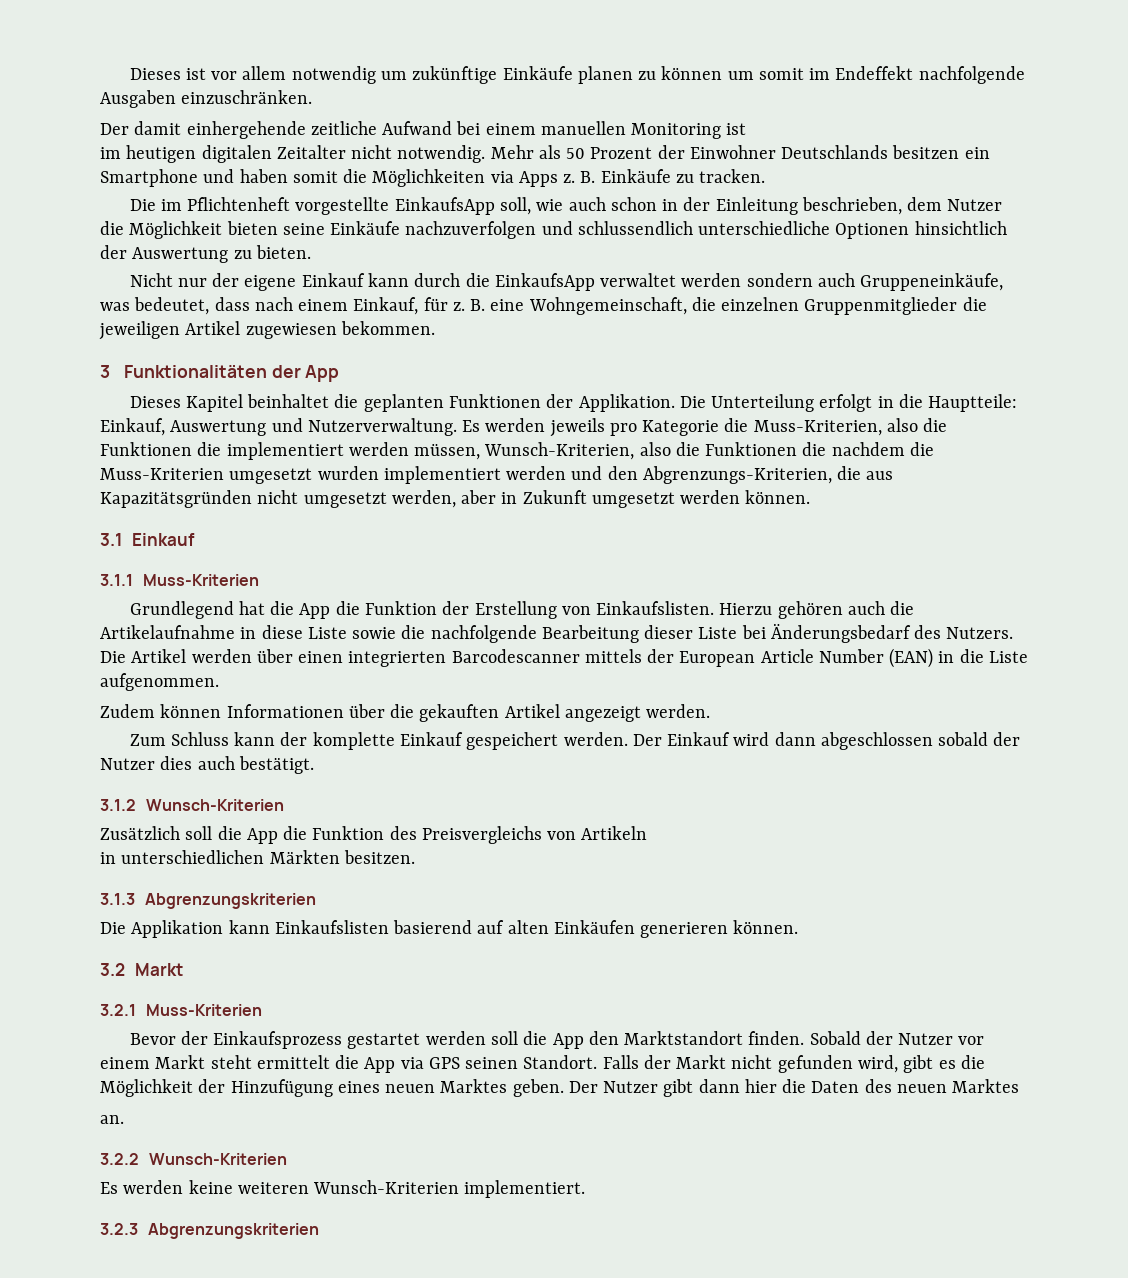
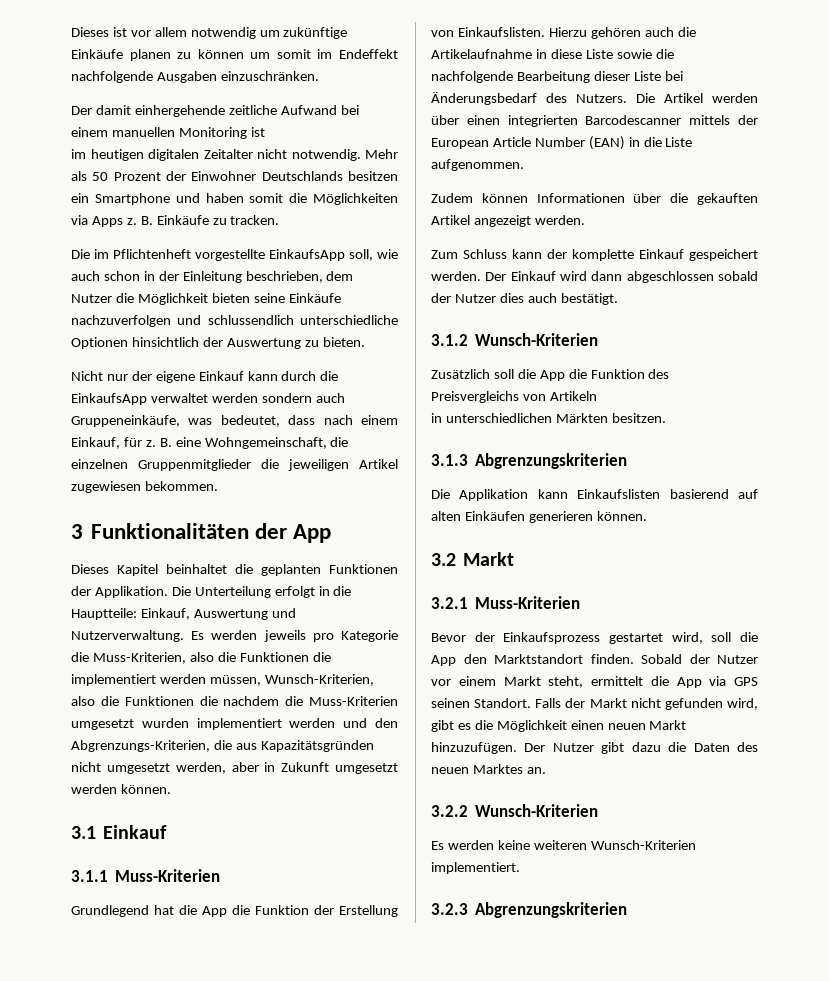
[425,1031,486,1045] werden -> [671,632,703,644] wird,
[210,1055,252,1069] steht -> [548,676,584,688] steht,
[198,1079,564,1097] der Hinzufügung eines neuen Marktes geben. -> [570,720,687,730] [431,742,517,754] einen neuen Markt hinzuzufügen.
[698,1079,777,1093] dann hier -> [631,742,661,752] dazu
(1020, 1086) // -> (523, 769) none

